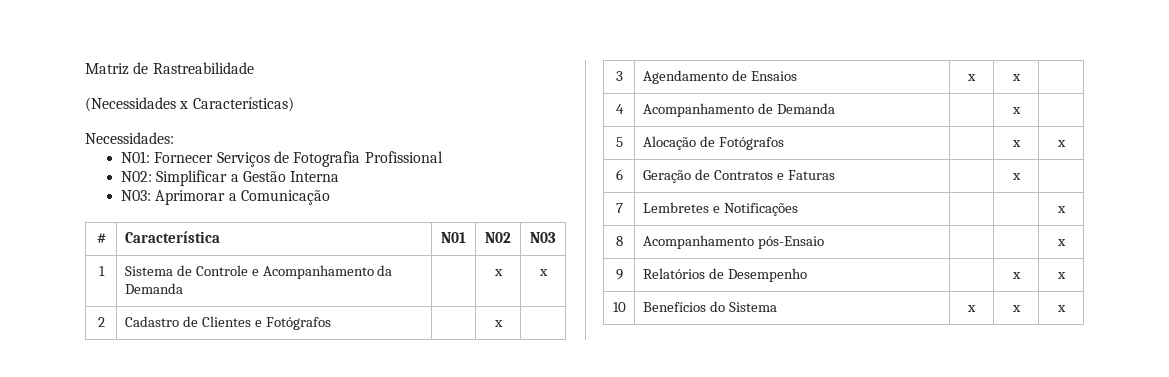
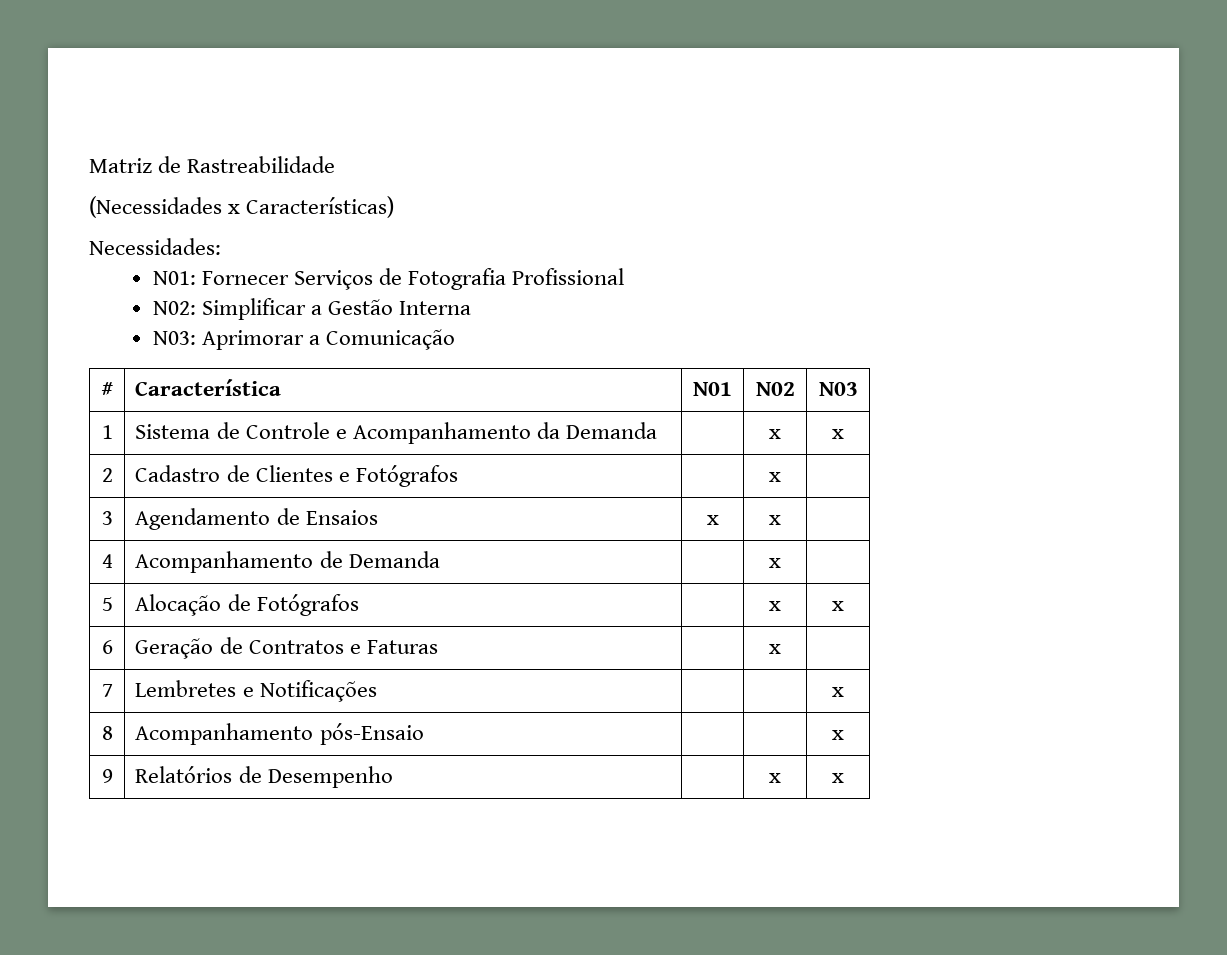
[612,302,626,312] [642,301,777,312] [967,305,976,312] [1011,305,1021,312] [1056,305,1066,312] // 10 | Benefícios do Sistema | x | x | x -> (844, 778) none

